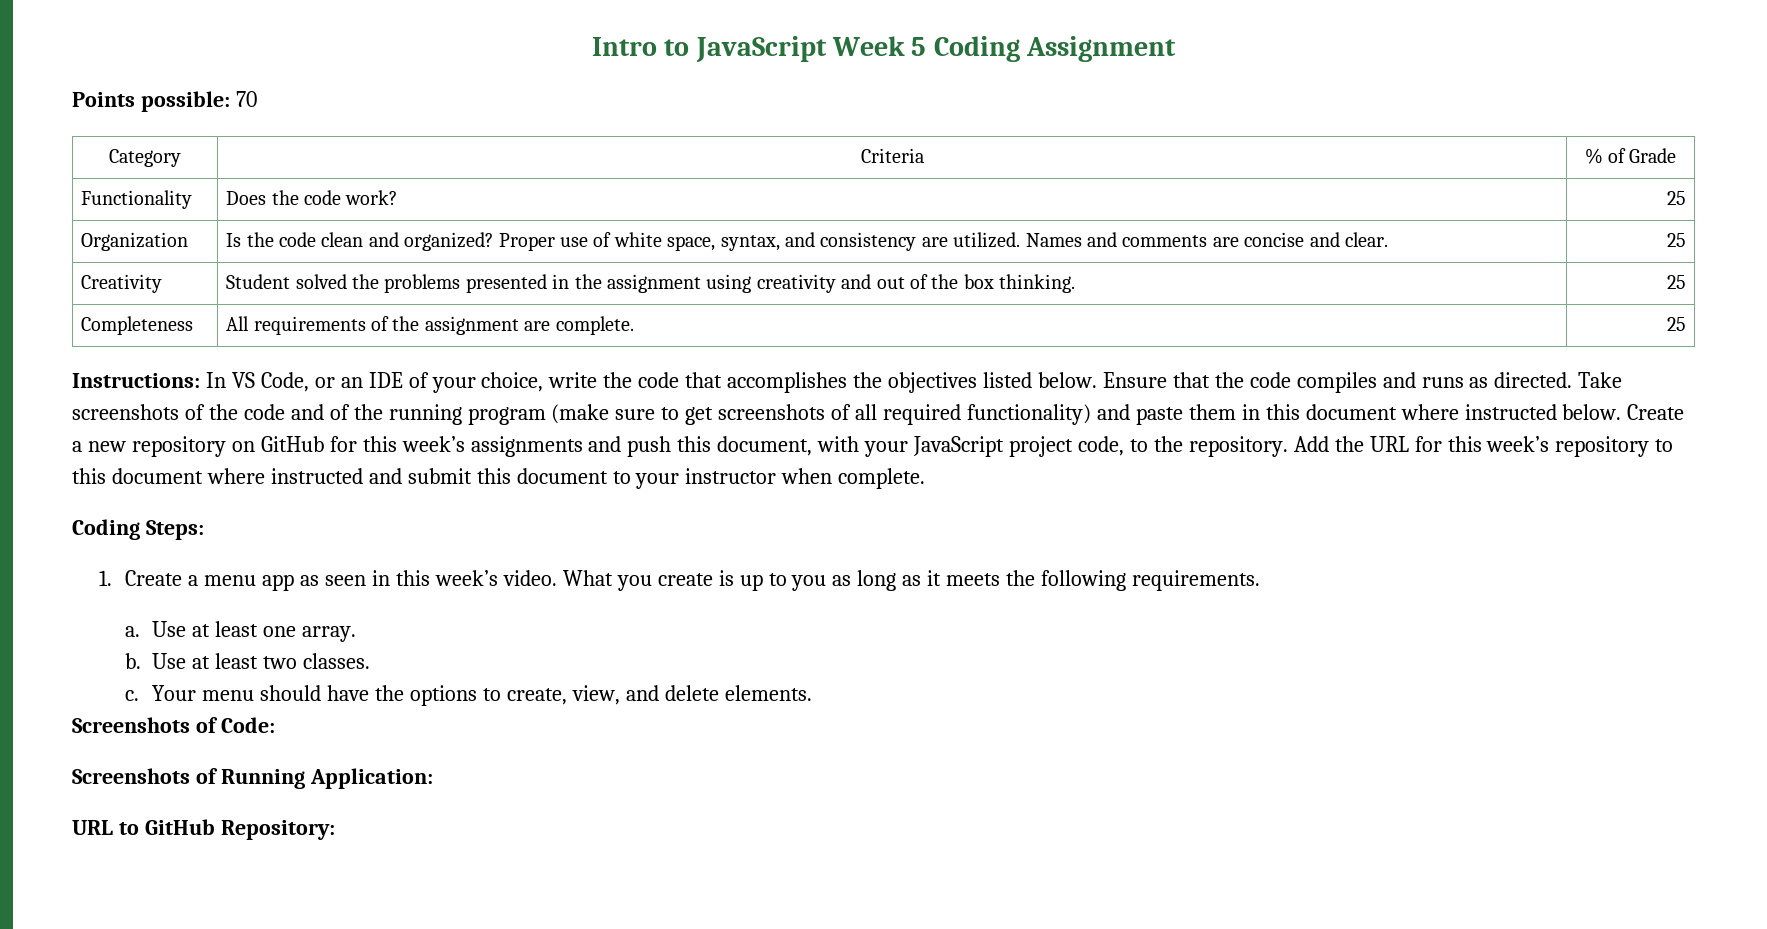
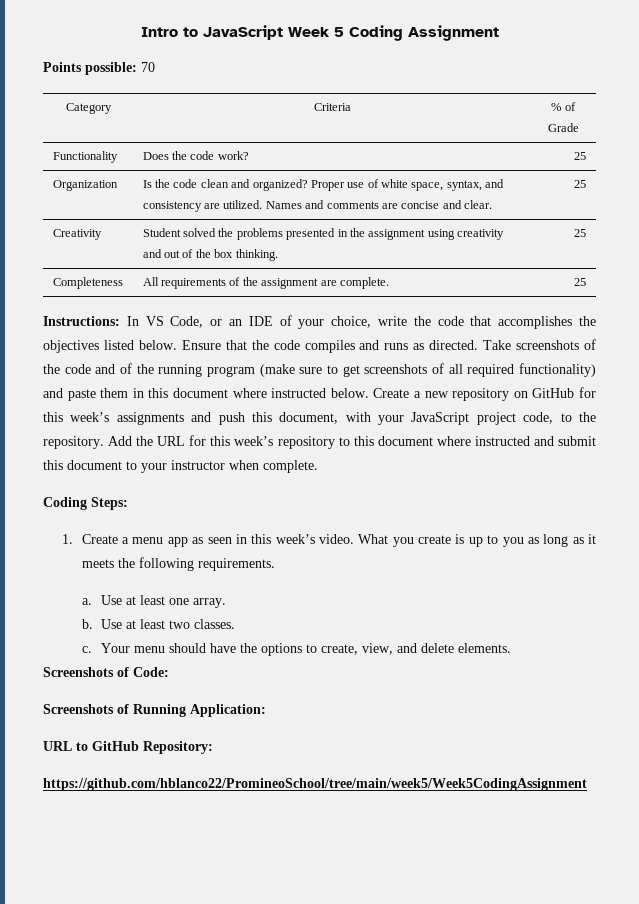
(335, 830) none -> [43,778,587,791] // https://github.com/hblanco22/PromineoSchool/tree/main/week5/Week5CodingAssignment

